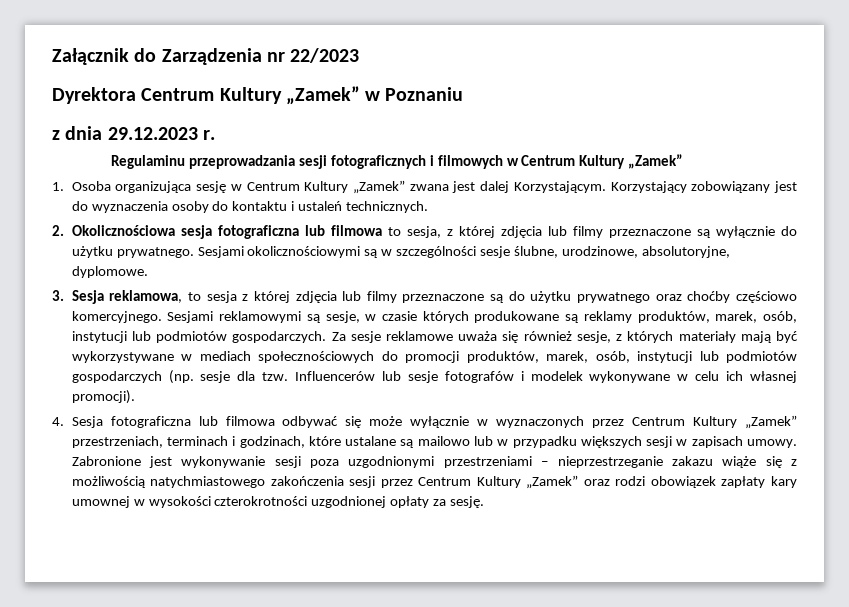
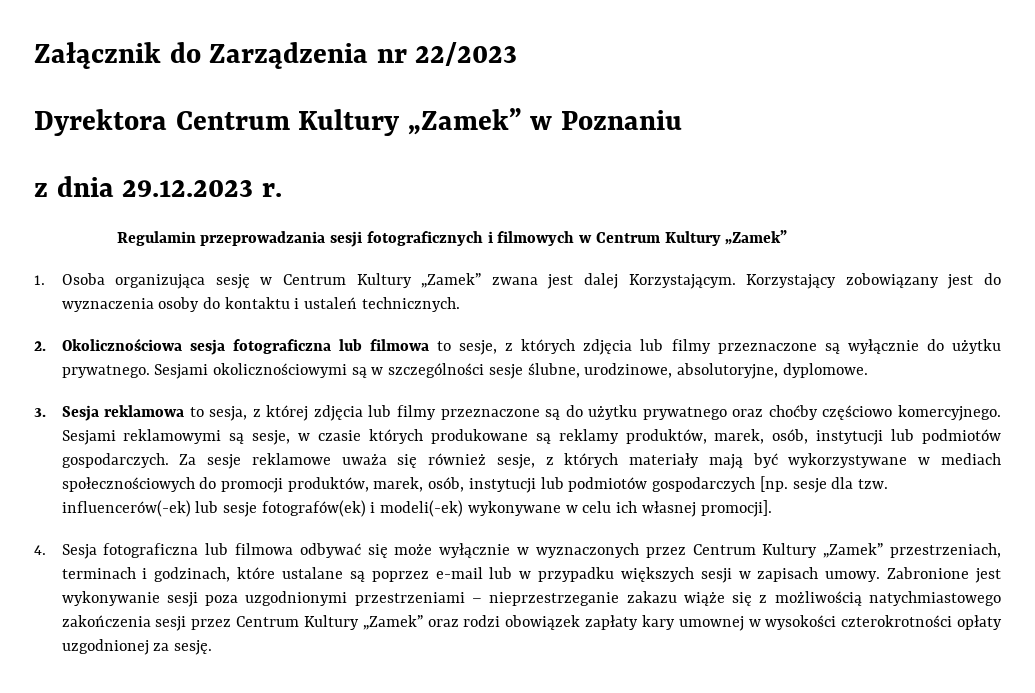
[111,155,186,169] Regulaminu -> [116,231,196,246] Regulamin
[406,226,495,238] sesja, z której -> [459,339,576,355] sesje, z których
[109,290,237,303] reklamowa, to sesja -> [104,405,248,421] reklamowa to sesja,
[168,370,194,384] (np. -> [759,476,788,492] [np.
[295,371,376,381] Influencerów -> [61,500,191,517] influencerów(-ek)
[444,371,583,383] fotografów i modelek -> [261,500,464,517] fotografów(ek) i modeli(-ek)
[71,390,135,404] promocji). -> [700,500,772,517] promocji].
[417,436,470,446] mailowo -> [371,567,483,582] poprzez e-mail
[311,496,430,508] uzgodnionej opłaty -> [957,615,1003,630] [61,639,149,655] opłaty uzgodnionej

